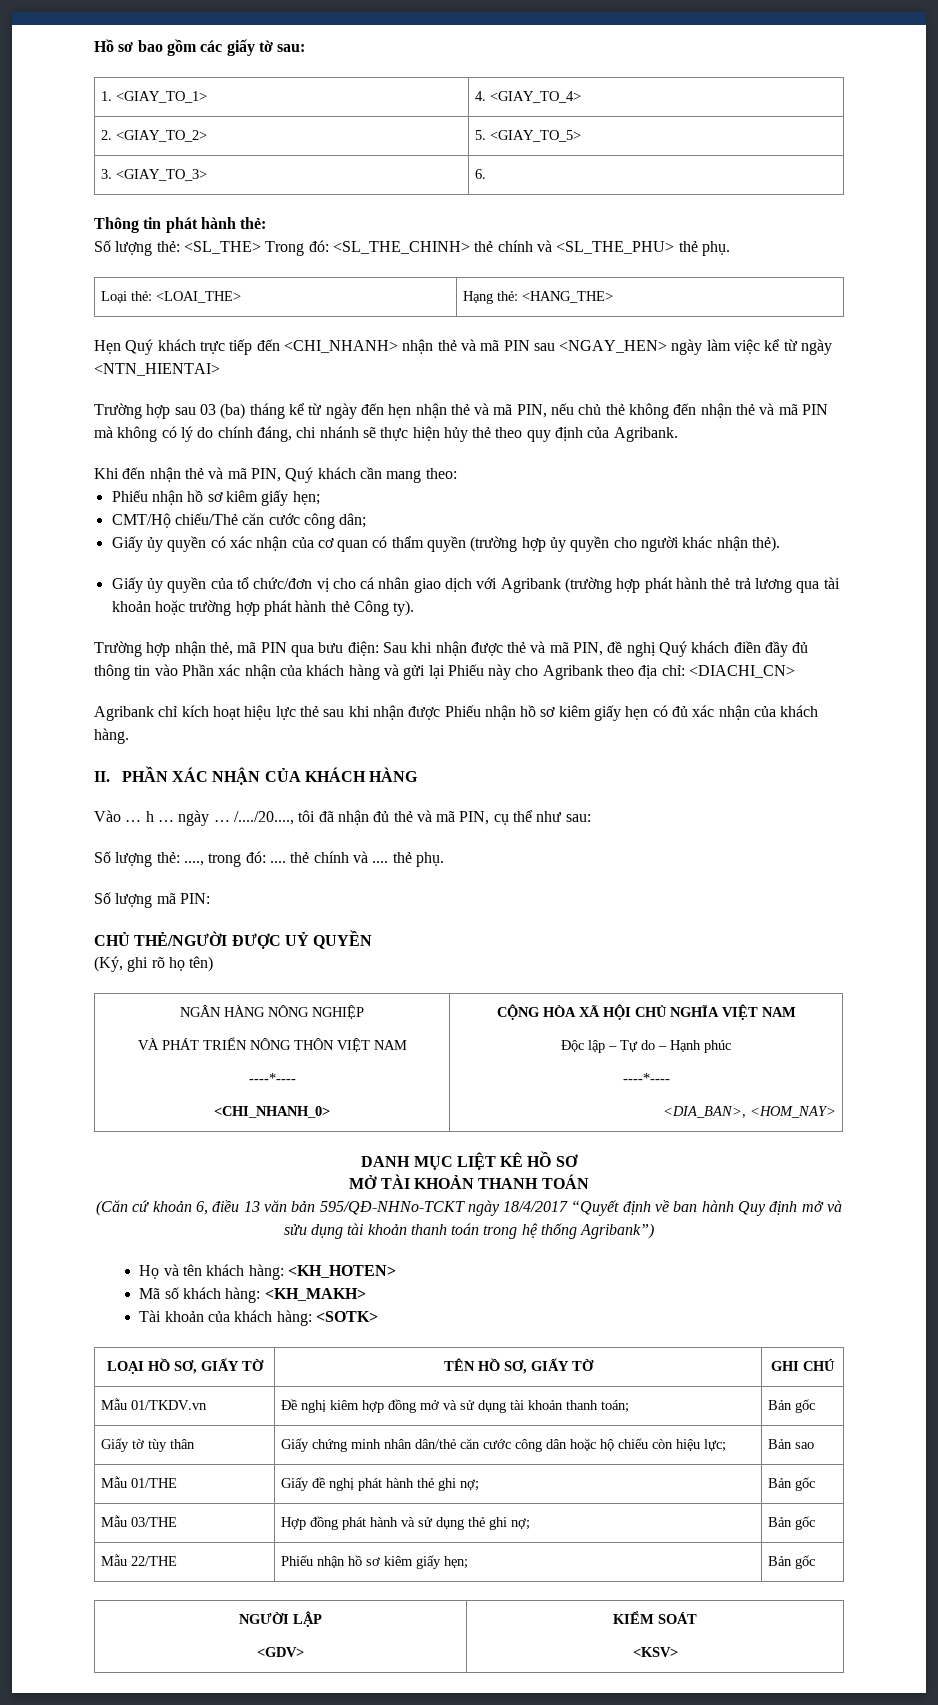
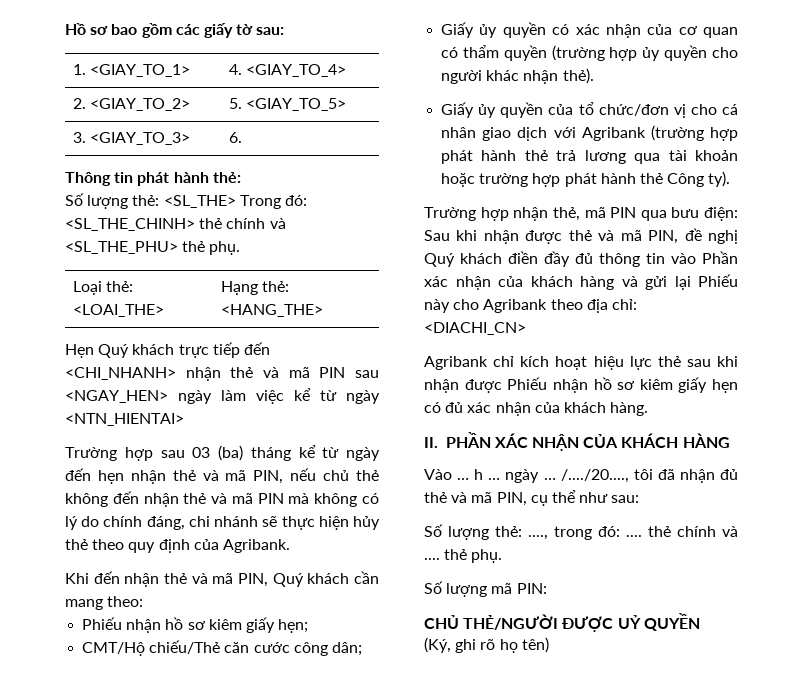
[180,1005,364,1019] [137,1037,407,1052] [248,1073,296,1083] [214,1106,330,1118] [496,1004,796,1020] [561,1040,731,1053] [622,1073,670,1083] [662,1106,836,1118] [361,1151,578,1170] [349,1174,589,1189] [95,1200,843,1216] [283,1223,655,1239] [139,1264,396,1280] [139,1287,366,1303] [139,1310,378,1326] [106,1358,264,1374] [443,1358,594,1374] [771,1359,835,1371] [101,1398,208,1410] [281,1399,630,1413] [768,1399,816,1413] [101,1438,196,1452] [281,1438,727,1452] [768,1439,815,1449] [101,1476,178,1488] [281,1477,480,1491] [768,1477,816,1491] [101,1515,178,1527] [281,1516,531,1530] [768,1516,816,1530] [101,1554,178,1566] [281,1555,469,1569] [768,1555,816,1569] [239,1611,322,1627] [257,1647,304,1657] [613,1611,697,1624] [632,1647,678,1657] // NGÂN HÀNG NÔNG NGHIỆP // VÀ PHÁT TRIỂN NÔNG THÔN VIỆT NAM // ----*---- // <CHI_NHANH_0> | CỘNG HÒA XÃ HỘI CHỦ NGHĨA VIỆT NAM // Độc lập – Tự do – Hạnh phúc // ----*---- // <DIA_BAN>, <HOM_NAY> // DANH MỤC LIỆT KÊ HỒ SƠ // MỞ TÀI KHOẢN THANH TOÁN // (Căn cứ khoản 6, điều 13 văn bản 595/QĐ-NHNo-TCKT ngày 18/4/2017 “Quyết định về ban hành Quy định mở và sửu dụng tài khoản thanh toán trong hệ thống Agribank”) // Họ và tên khách hàng: <KH_HOTEN> // Mã số khách hàng: <KH_MAKH> // Tài khoản của khách hàng: <SOTK> // LOẠI HỒ SƠ, GIẤY TỜ | TÊN HỒ SƠ, GIẤY TỜ | GHI CHÚ // Mẫu 01/TKDV.vn | Đề nghị kiêm hợp đồng mở và sử dụng tài khoản thanh toán; | Bản gốc // Giấy tờ tùy thân | Giấy chứng minh nhân dân/thẻ căn cước công dân hoặc hộ chiếu còn hiệu lực; | Bản sao // Mẫu 01/THE | Giấy đề nghị phát hành thẻ ghi nợ; | Bản gốc // Mẫu 03/THE | Hợp đồng phát hành và sử dụng thẻ ghi nợ; | Bản gốc // Mẫu 22/THE | Phiếu nhận hồ sơ kiêm giấy hẹn; | Bản gốc // NGƯỜI LẬP // <GDV> | KIỂM SOÁT // <KSV> -> (549, 645) none

